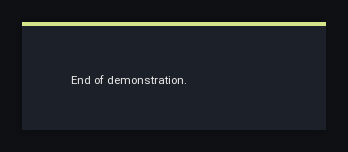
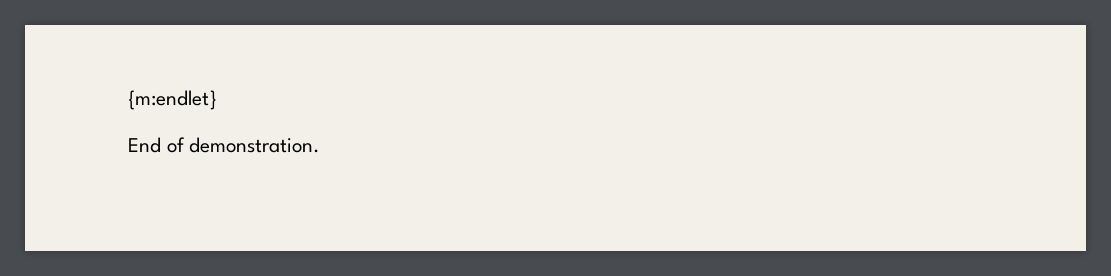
(71, 80) none -> [128,90,217,110] {m:endlet} //

